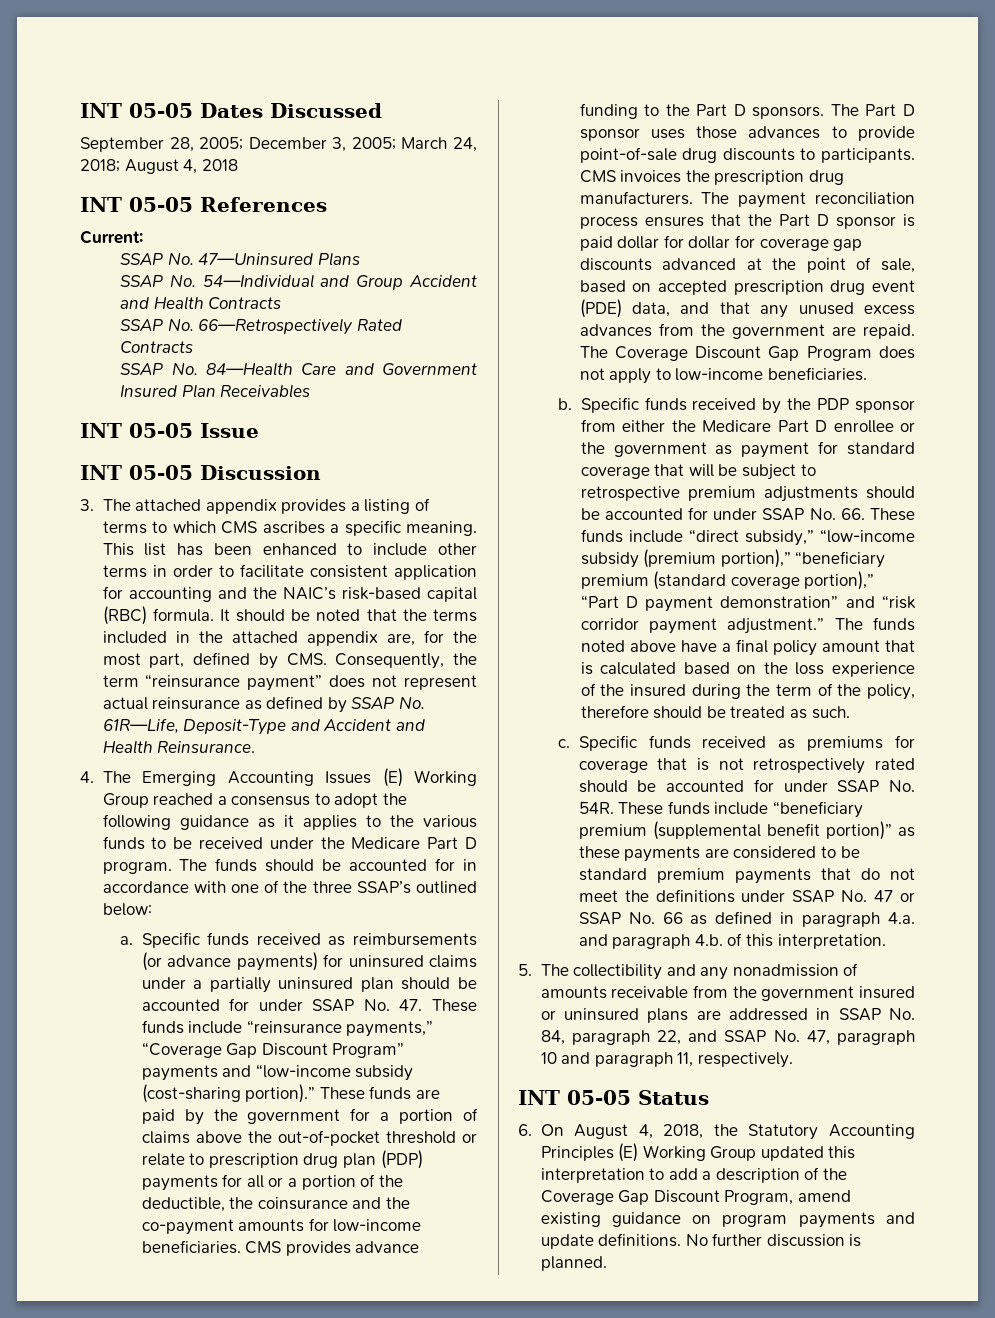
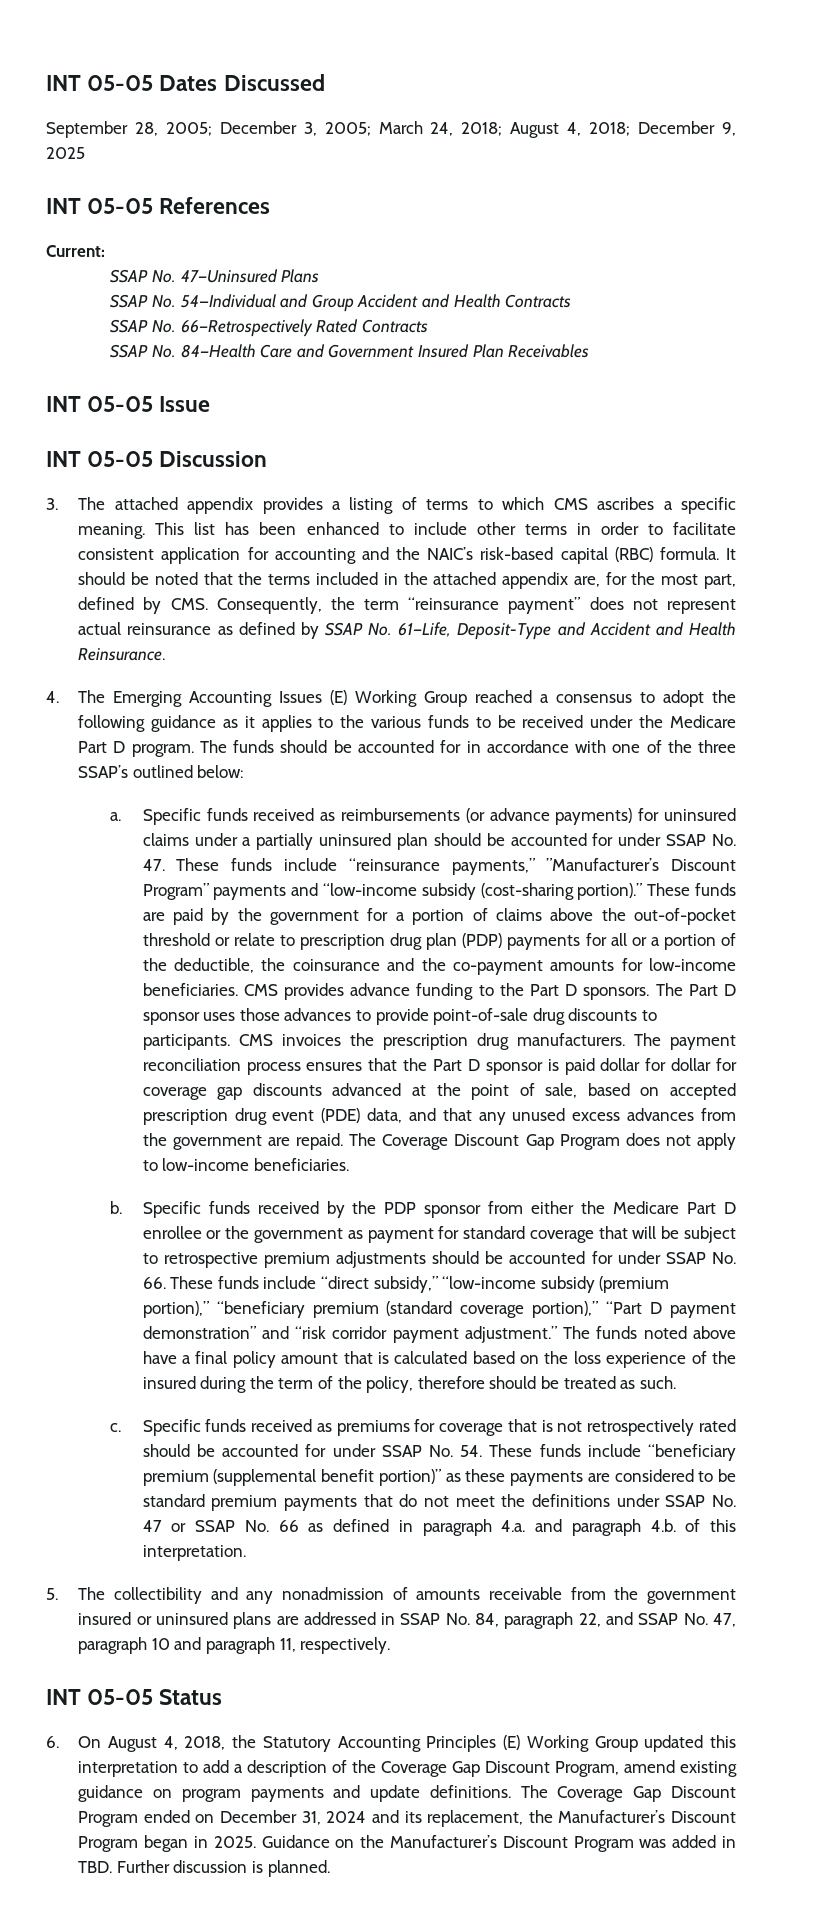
[201,159,238,171] 2018 -> [589,121,736,136] [46,147,85,159] 2018; December 9, 2025
[102,718,179,734] 61R—Life, -> [398,622,452,637] 61—Life,
[141,1042,258,1058] “Coverage Gap -> [546,858,660,871] ”Manufacturer’s
[578,802,614,814] 54R. -> [460,1445,483,1457] 54.
[685,1233,763,1246] No further -> [520,1785,736,1802] [78,1810,736,1827] [78,1835,736,1852] [78,1860,170,1873] The Coverage Gap Discount Program ended on December 31, 2024 and its replacement, the Manufacturer’s Discount Program began in 2025. Guidance on the Manufacturer’s Discount Program was added in TBD. Further

